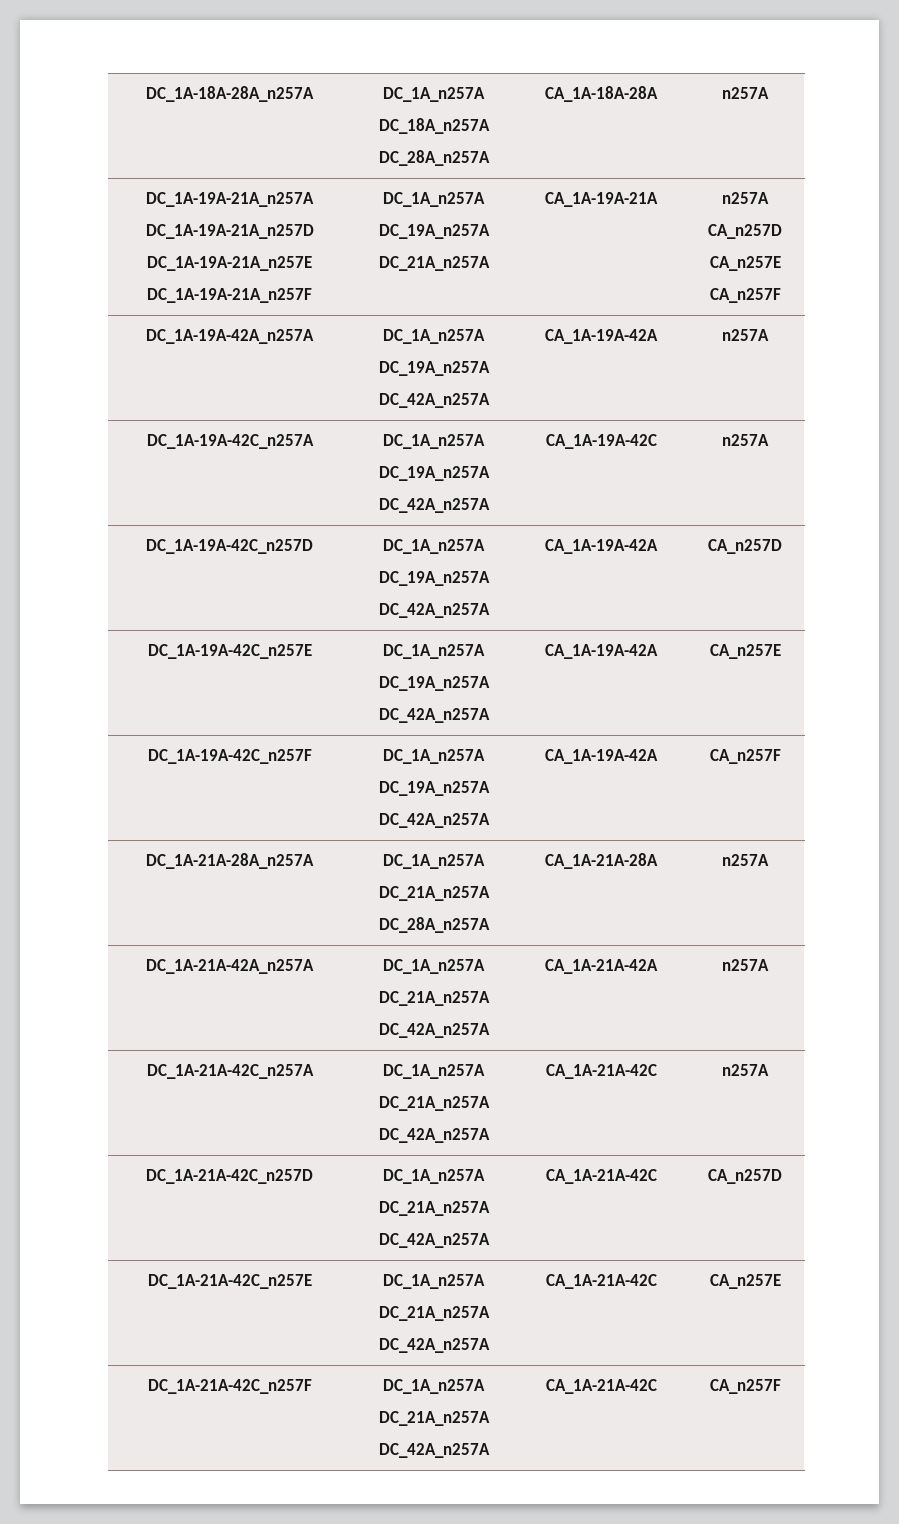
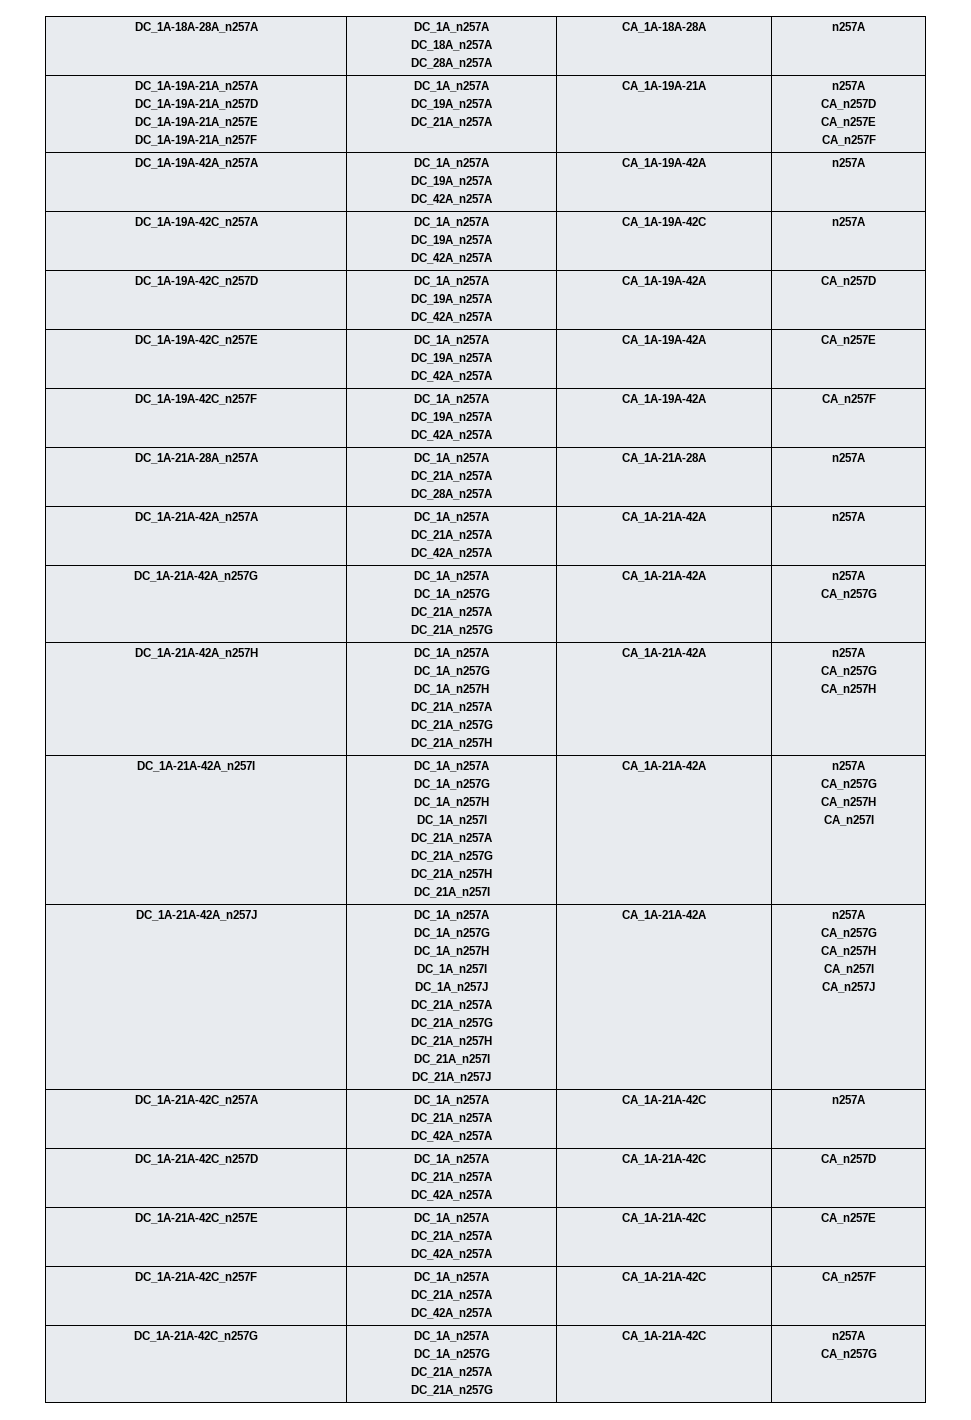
(769, 965) none -> [134,571,258,582] [414,571,489,582] [413,589,490,600] [411,607,492,618] [410,625,493,636] [622,571,706,582] [832,571,865,580] [820,589,877,600] [134,648,258,659] [414,648,489,659] [413,666,490,677] [414,684,489,695] [411,702,492,713] [410,720,493,731] [411,738,492,749] [622,648,706,659] [832,648,865,657] [820,666,877,677] [821,684,876,695] [137,761,255,772] [414,761,489,772] [413,779,490,790] [414,797,489,808] [416,815,487,826] [411,833,492,844] [410,851,493,862] [411,869,492,880] [413,887,490,898] [622,761,706,772] [832,761,865,770] [820,779,877,790] [821,797,876,808] [823,815,874,826] [135,910,257,921] [414,910,489,921] [413,928,490,939] [414,946,489,957] [416,964,487,975] [415,982,488,993] [411,1000,492,1011] [410,1018,493,1029] [411,1036,492,1047] [413,1054,490,1065] [412,1072,491,1083] [622,910,706,921] [832,910,865,919] [820,928,877,939] [821,946,876,957] [823,964,874,975] [822,982,875,993] // DC_1A-21A-42A_n257G | DC_1A_n257A // DC_1A_n257G // DC_21A_n257A // DC_21A_n257G | CA_1A-21A-42A | n257A // CA_n257G // DC_1A-21A-42A_n257H | DC_1A_n257A // DC_1A_n257G // DC_1A_n257H // DC_21A_n257A // DC_21A_n257G // DC_21A_n257H | CA_1A-21A-42A | n257A // CA_n257G // CA_n257H // DC_1A-21A-42A_n257I | DC_1A_n257A // DC_1A_n257G // DC_1A_n257H // DC_1A_n257I // DC_21A_n257A // DC_21A_n257G // DC_21A_n257H // DC_21A_n257I | CA_1A-21A-42A | n257A // CA_n257G // CA_n257H // CA_n257I // DC_1A-21A-42A_n257J | DC_1A_n257A // DC_1A_n257G // DC_1A_n257H // DC_1A_n257I // DC_1A_n257J // DC_21A_n257A // DC_21A_n257G // DC_21A_n257H // DC_21A_n257I // DC_21A_n257J | CA_1A-21A-42A | n257A // CA_n257G // CA_n257H // CA_n257I // CA_n257J
(781, 1386) none -> [134,1331,258,1342] [414,1331,489,1342] [413,1349,490,1360] [411,1367,492,1378] [410,1385,493,1396] [622,1331,706,1342] [832,1331,865,1340] [820,1349,877,1360] // DC_1A-21A-42C_n257G | DC_1A_n257A // DC_1A_n257G // DC_21A_n257A // DC_21A_n257G | CA_1A-21A-42C | n257A // CA_n257G

